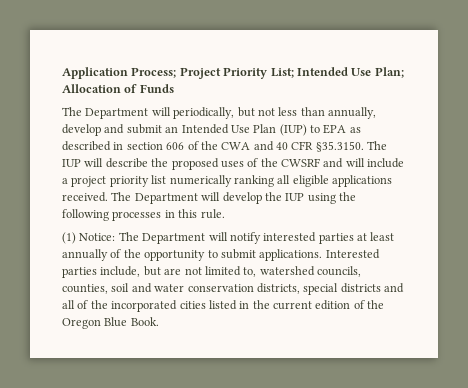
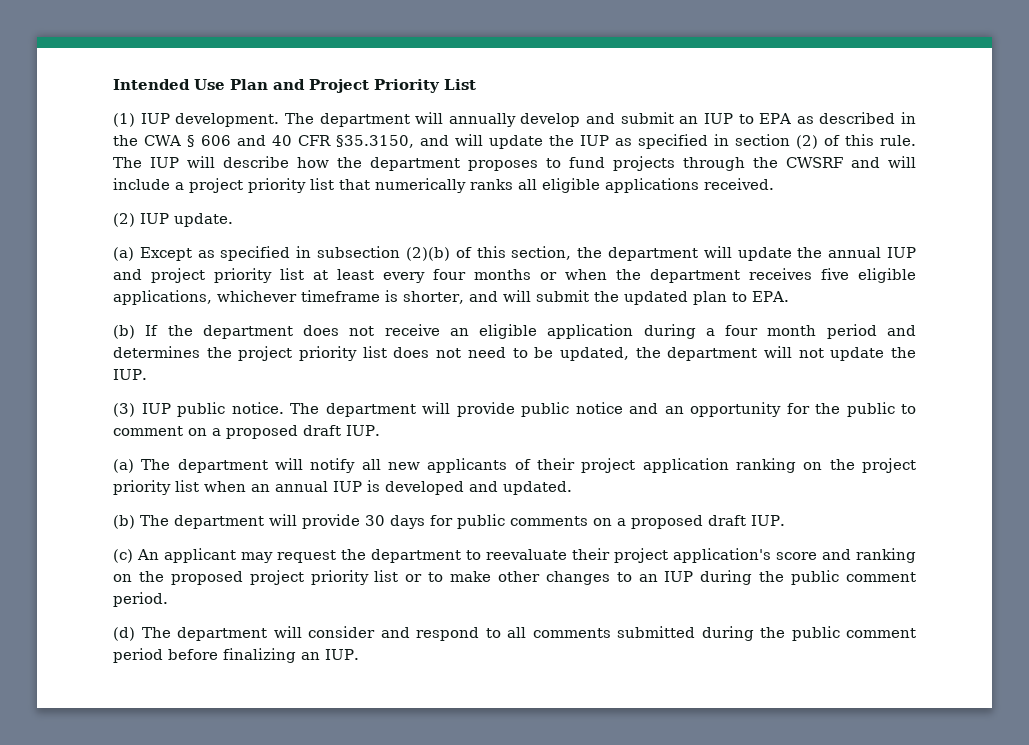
[62,67,404,79] [62,84,174,93] [62,107,376,119] [62,124,307,136] Application Process; Project Priority List; Intended Use Plan; Allocation of Funds // The Department will periodically, but not less than annually, develop and submit an Intended Use Plan (IUP) -> [113,79,476,93] [113,112,733,127] Intended Use Plan and Project Priority List // (1) IUP development. The department will annually develop and submit an IUP
[126,141,388,152] [62,158,259,170] section 606 of the CWA and 40 CFR §35.3150. The IUP will describe the proposed uses of -> [113,134,916,149] [113,156,745,171] the CWA § 606 and 40 CFR §35.3150, and will update the IUP as specified in section (2) of this rule. The IUP will describe how the department proposes to fund projects through
[169,175,274,187] numerically ranking -> [339,178,513,193] that numerically ranks
[111,192,356,204] [62,209,225,221] [62,232,395,244] [62,249,380,261] [62,266,361,278] [62,283,404,295] [62,300,385,312] [62,317,159,329] The Department will develop the IUP using the following processes in this rule. // (1) Notice: The Department will notify interested parties at least annually of the opportunity to submit applications. Interested parties include, but are not limited to, watershed councils, counties, soil and water conservation districts, special districts and all of the incorporated cities listed in the current edition of the Oregon Blue Book. -> [113,213,233,227] [113,246,916,261] [113,268,916,283] [113,290,789,305] [113,324,916,339] [113,346,916,361] [113,369,147,380] [113,402,916,417] [113,425,380,439] [113,458,917,473] [113,480,572,495] [113,514,785,529] [113,548,916,563] [113,570,916,585] [113,592,168,607] [113,626,916,641] [113,648,359,663] // (2) IUP update. // (a) Except as specified in subsection (2)(b) of this section, the department will update the annual IUP and project priority list at least every four months or when the department receives five eligible applications, whichever timeframe is shorter, and will submit the updated plan to EPA. // (b) If the department does not receive an eligible application during a four month period and determines the project priority list does not need to be updated, the department will not update the IUP. // (3) IUP public notice. The department will provide public notice and an opportunity for the public to comment on a proposed draft IUP. // (a) The department will notify all new applicants of their project application ranking on the project priority list when an annual IUP is developed and updated. // (b) The department will provide 30 days for public comments on a proposed draft IUP. // (c) An applicant may request the department to reevaluate their project application's score and ranking on the proposed project priority list or to make other changes to an IUP during the public comment period. // (d) The department will consider and respond to all comments submitted during the public comment period before finalizing an IUP.

